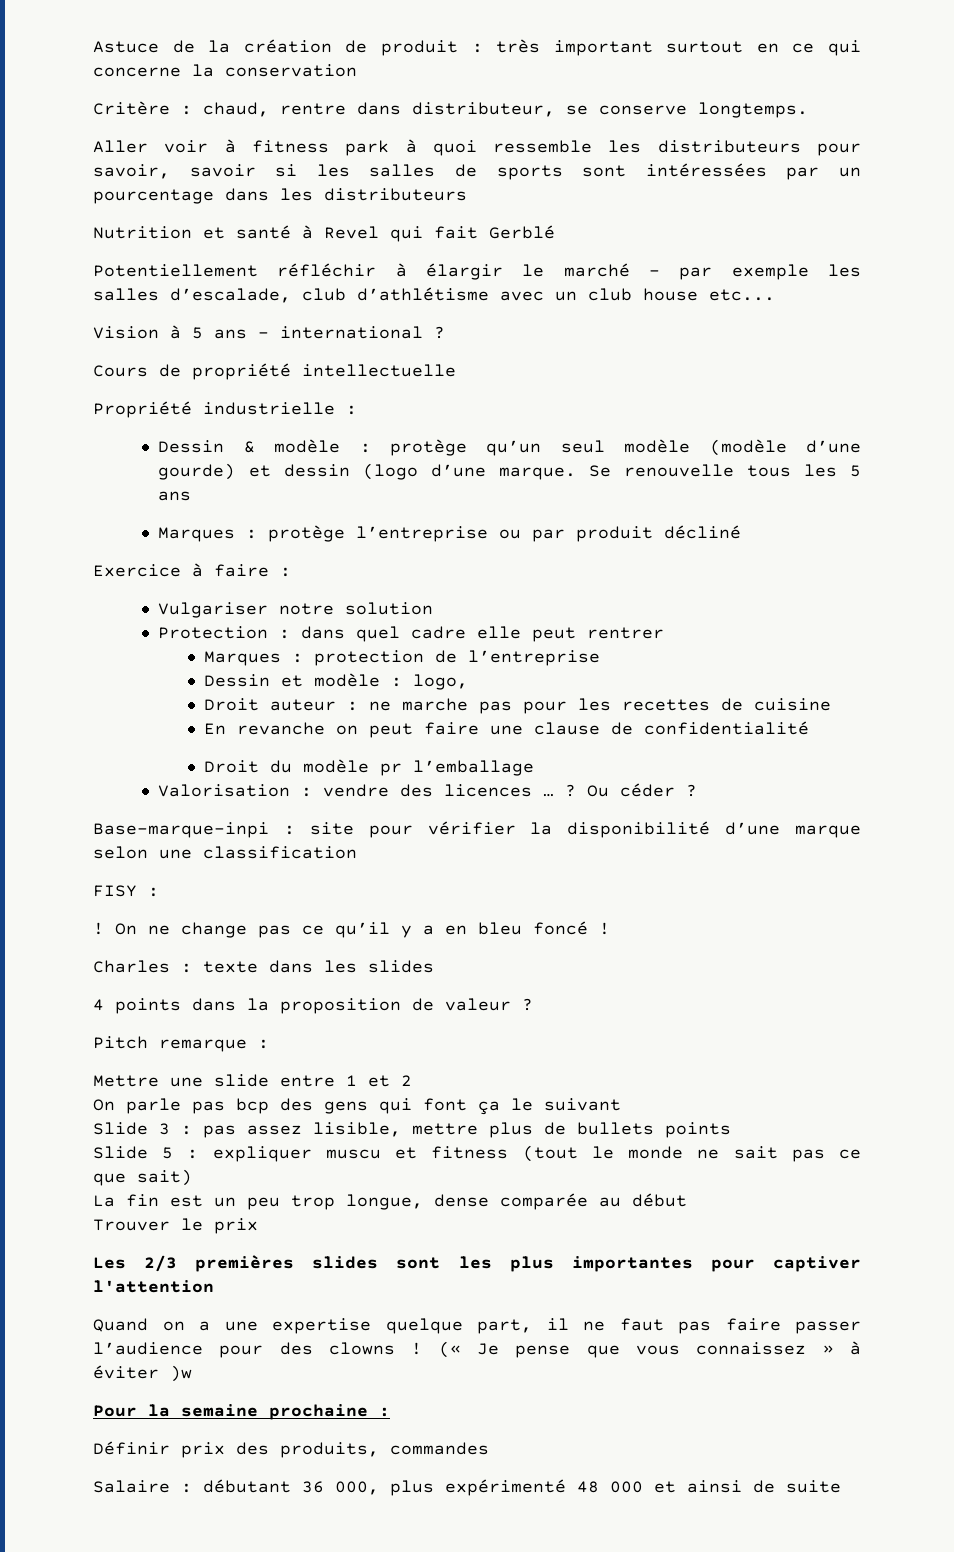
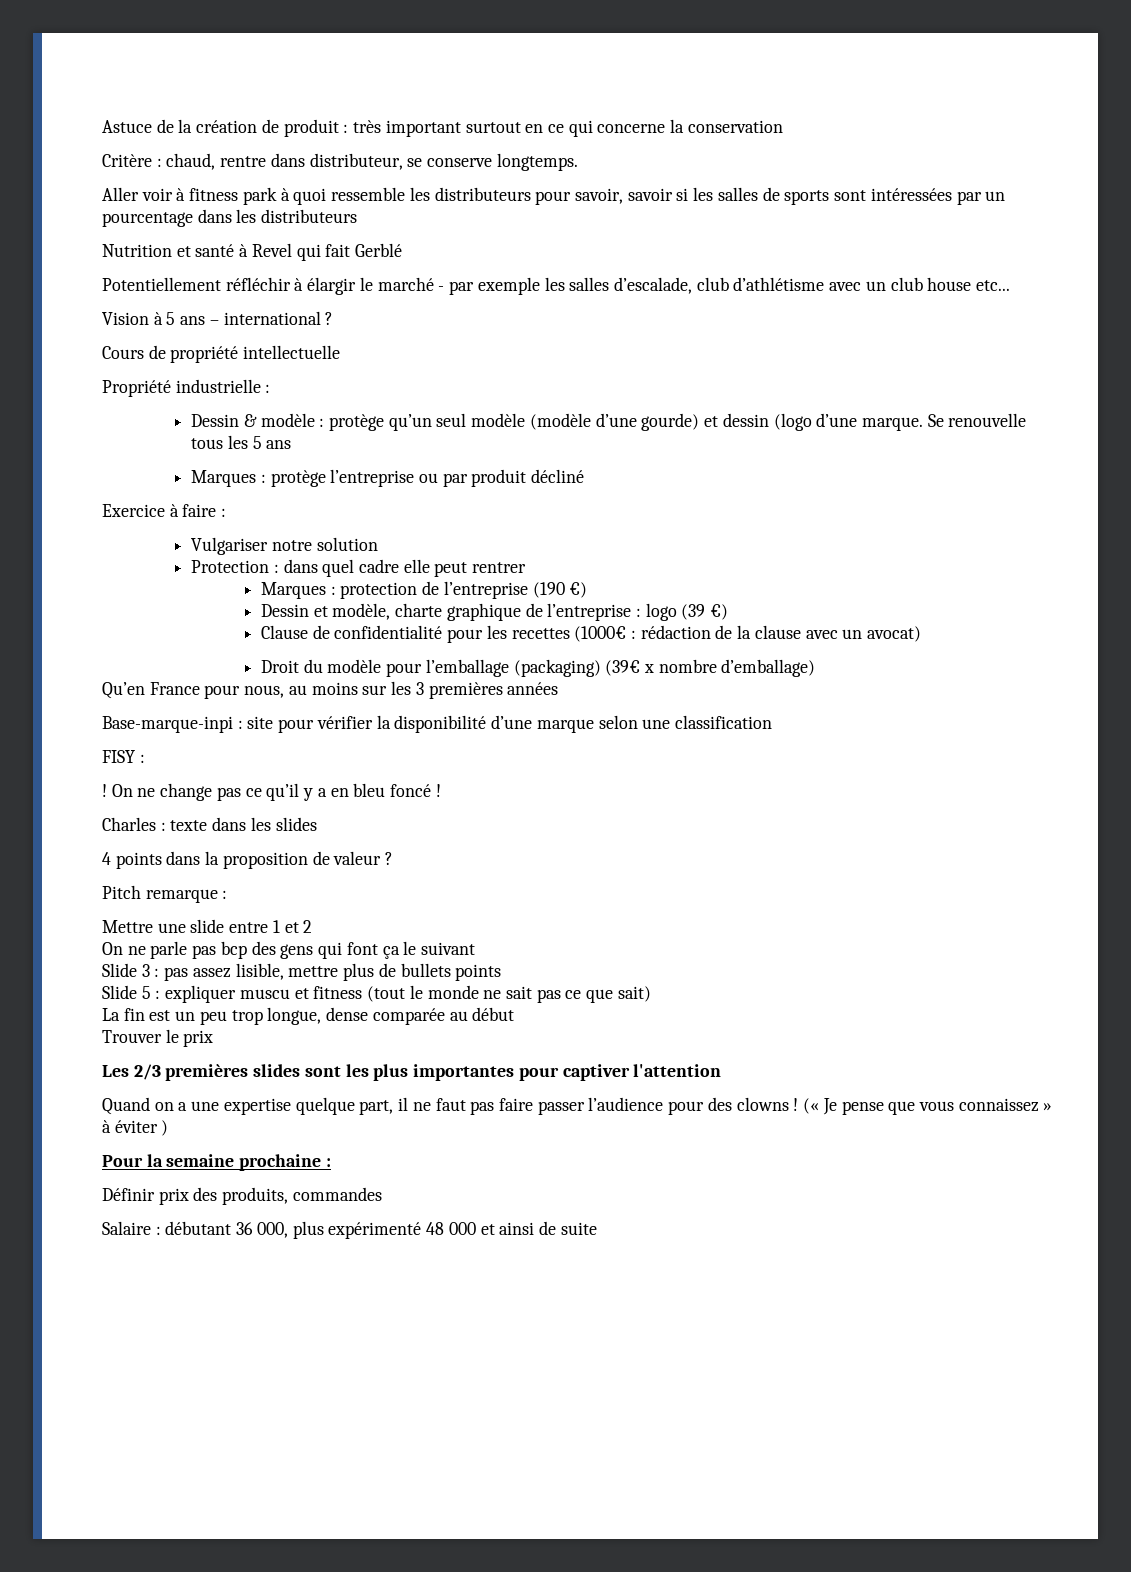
(601, 658) none -> [532,582,588,598] (190 €)
[314,673,469,690] [204,698,832,714] [204,721,810,738] modèle : logo, // Droit auteur : ne marche pas pour les recettes de cuisine // En revanche on peut faire une clause de confidentialité -> [332,603,729,621] [260,625,922,643] modèle, charte graphique de l’entreprise : logo (39 €) // Clause de confidentialité pour les recettes (1000€ : rédaction de la clause avec un avocat)
[380,763,403,776] pr -> [386,663,423,677] pour
[158,783,698,797] // Valorisation : vendre des licences … ? Ou céder ? -> [513,659,816,677] [102,681,559,699] (packaging) (39€ x nombre d’emballage) // Qu’en France pour nous, au moins sur les 3 premières années
(115, 1105) none -> [127,946,146,955] ne
[170,1365,192,1382] )w -> [161,1120,169,1136] )

